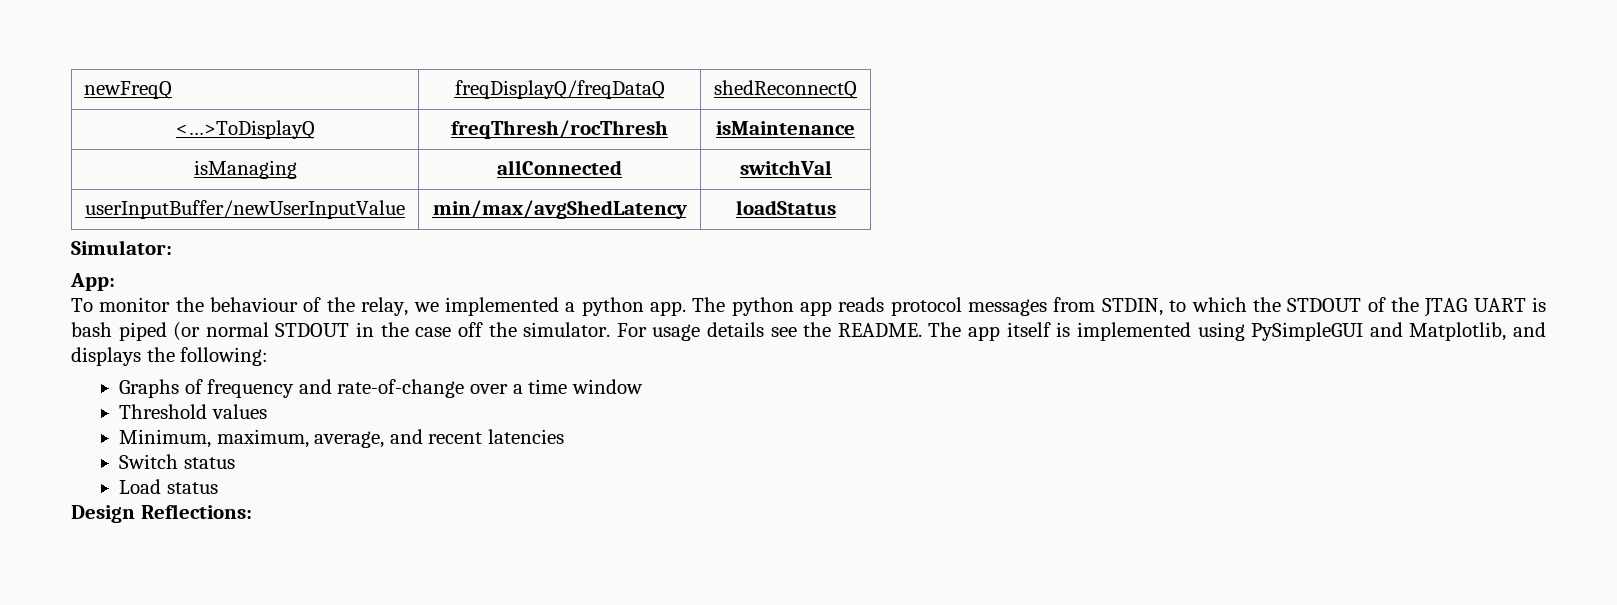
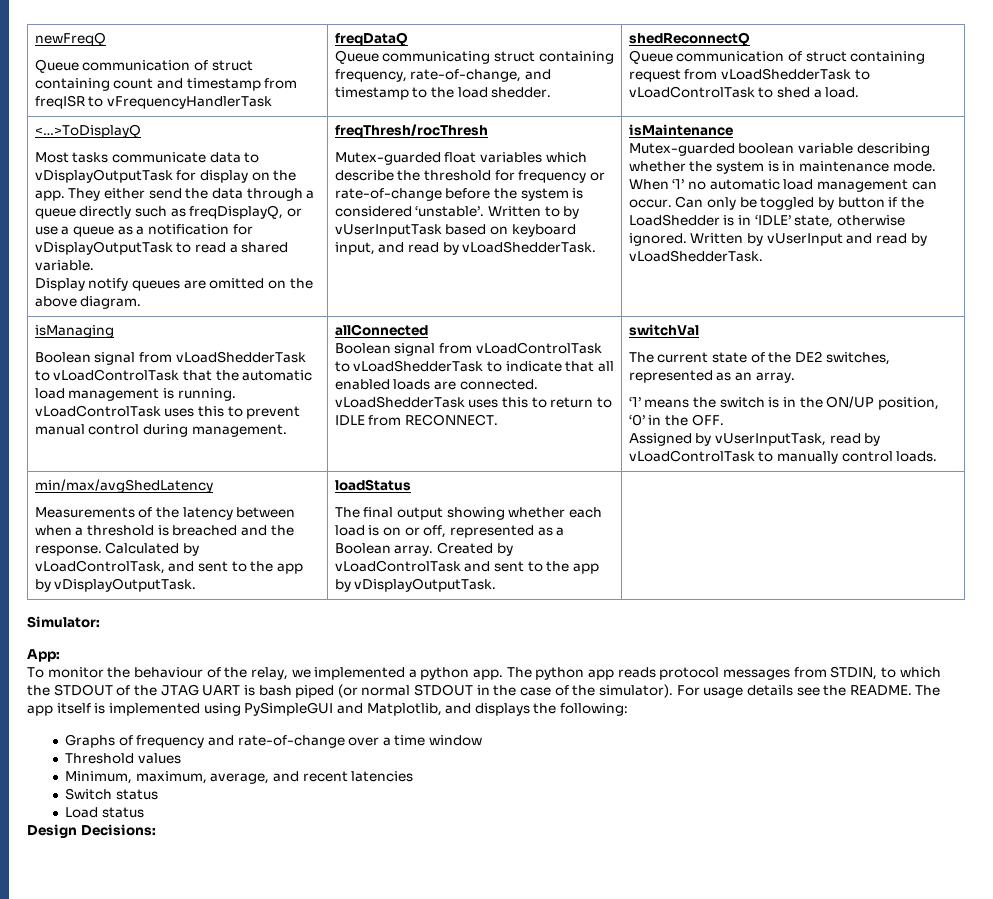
[454,80,665,99] [714,80,857,99] [175,120,315,139] [451,120,668,139] [716,121,855,135] [193,160,297,179] [497,160,622,175] [739,160,832,175] [84,200,405,219] [432,200,687,219] [735,200,836,215] | freqDisplayQ/freqDataQ | shedReconnectQ // <…>ToDisplayQ | freqThresh/rocThresh | isMaintenance // isManaging | allConnected | switchVal // userInputBuffer/newUserInputValue | min/max/avgShedLatency | loadStatus -> [34,59,253,73] [34,78,298,91] [34,95,273,109] [334,32,408,46] [334,50,614,64] [334,69,552,82] [334,87,552,100] [628,32,750,46] [628,50,926,64] [628,68,870,82] [628,86,860,98] [34,124,141,138] [34,152,260,163] [34,169,297,183] [34,188,315,201] [34,205,302,219] [34,224,253,237] [34,241,289,255] [34,260,94,271] [34,278,313,291] [34,296,142,309] [334,124,488,138] [334,152,587,165] [334,170,605,183] [334,188,584,201] [334,206,580,219] [334,224,576,237] [334,241,597,255] [628,124,733,136] [628,143,930,156] [628,161,936,174] [628,179,937,192] [628,196,924,210] [628,214,905,228] [628,233,927,246] [628,250,763,262] [34,325,114,338] [34,351,306,365] [34,369,313,381] [34,388,236,401] [34,405,301,419] [34,424,287,437] [334,324,428,336] [334,342,602,356] [334,360,614,372] [334,379,538,390] [334,396,612,408] [334,414,499,426] [628,324,699,336] [628,351,890,365] [628,370,795,383] [628,396,939,410] [628,414,724,426] [628,433,881,446] [628,450,938,464] [34,479,213,493] [34,507,296,520] [34,525,294,536] [34,542,200,556] [34,560,303,574] [34,578,197,592] [334,479,411,491] [334,507,602,520] [334,525,565,538] [334,542,513,556] [334,560,599,574] [334,578,497,592] // Queue communication of struct containing count and timestamp from freqISR to vFrequencyHandlerTask | freqDataQ // Queue communicating struct containing frequency, rate-of-change, and timestamp to the load shedder. | shedReconnectQ // Queue communication of struct containing request from vLoadShedderTask to vLoadControlTask to shed a load. // <…>ToDisplayQ // Most tasks communicate data to vDisplayOutputTask for display on the app. They either send the data through a queue directly such as freqDisplayQ, or use a queue as a notification for vDisplayOutputTask to read a shared variable. // Display notify queues are omitted on the above diagram. | freqThresh/rocThresh // Mutex-guarded float variables which describe the threshold for frequency or rate-of-change before the system is considered ‘unstable’. Written to by vUserInputTask based on keyboard input, and read by vLoadShedderTask. | isMaintenance // Mutex-guarded boolean variable describing whether the system is in maintenance mode. When ‘1’ no automatic load management can occur. Can only be toggled by button if the LoadShedder is in ‘IDLE’ state, otherwise ignored. Written by vUserInput and read by vLoadShedderTask. // isManaging // Boolean signal from vLoadShedderTask to vLoadControlTask that the automatic load management is running. vLoadControlTask uses this to prevent manual control during management. | allConnected // Boolean signal from vLoadControlTask to vLoadShedderTask to indicate that all enabled loads are connected. vLoadShedderTask uses this to return to IDLE from RECONNECT. | switchVal // The current state of the DE2 switches, represented as an array. // ‘1’ means the switch is in the ON/UP position, ‘0’ in the OFF. // Assigned by vUserInputTask, read by vLoadControlTask to manually control loads. // min/max/avgShedLatency // Measurements of the latency between when a threshold is breached and the response. Calculated by vLoadControlTask, and sent to the app by vDisplayOutputTask. | loadStatus // The final output showing whether each load is on or off, represented as a Boolean array. Created by vLoadControlTask and sent to the app by vDisplayOutputTask. |
[457,322,611,337] off the simulator. -> [554,684,673,698] of the simulator).
[140,504,252,519] Reflections: -> [80,824,156,836] Decisions:

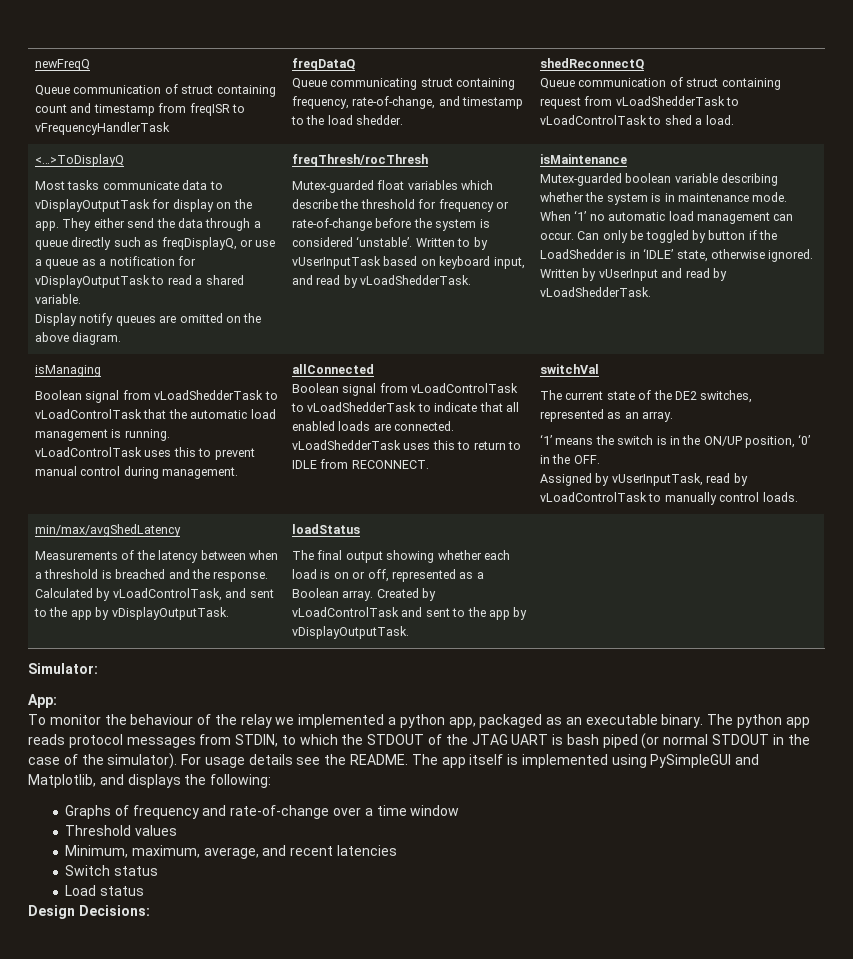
[250,667,288,680] relay, -> [240,714,272,728] relay
[473,669,504,680] app. -> [448,714,704,728] app, packaged as an executable binary.

